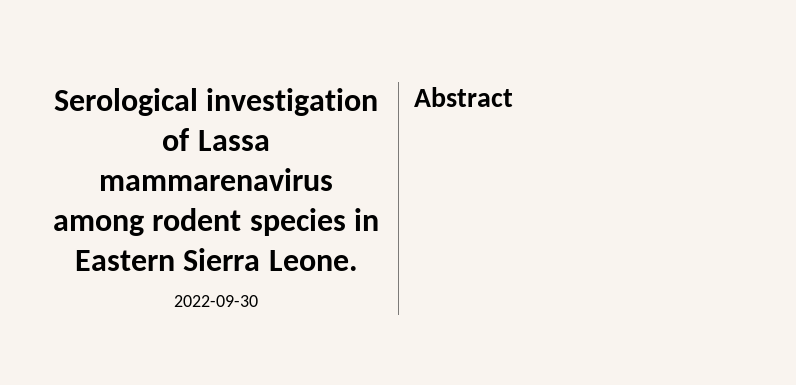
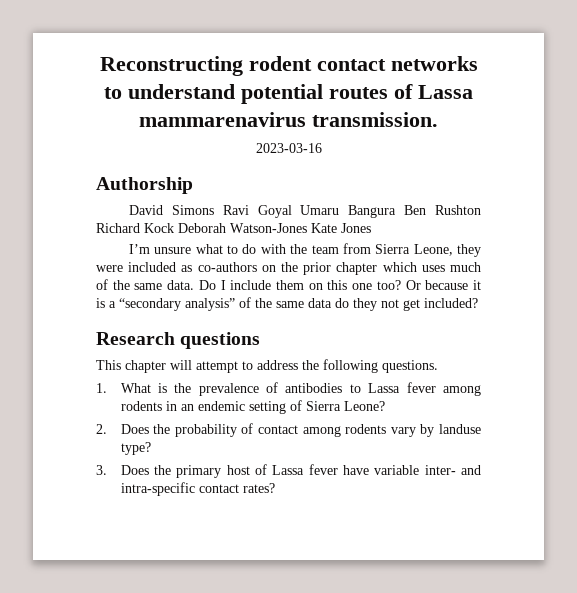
[53,88,379,116] [162,128,270,151] [99,168,333,191] [52,208,380,236] [74,248,358,271] [174,295,258,307] [414,87,513,107] Serological investigation of Lassa mammarenavirus among rodent species in Eastern Sierra Leone. // 2022-09-30 // Abstract -> [99,56,478,76] [104,84,473,104] [139,112,438,127] [255,143,322,153] [96,177,193,194] [128,205,482,218] [96,223,371,233] [128,243,482,257] [96,262,481,275] [96,279,482,290] [96,297,478,311] [96,332,261,349] [96,359,438,373] [96,382,482,396] [120,400,385,414] [96,423,482,437] [120,442,151,455] [96,464,481,478] [120,482,275,496] Reconstructing rodent contact networks to understand potential routes of Lassa mammarenavirus transmission. // 2023-03-16 // Authorship // David Simons Ravi Goyal Umaru Bangura Ben Rushton Richard Kock Deborah Watson-Jones Kate Jones // I’m unsure what to do with the team from Sierra Leone, they were included as co-authors on the prior chapter which uses much of the same data. Do I include them on this one too? Or because it is a “secondary analysis” of the same data do they not get included? // Research questions // This chapter will attempt to address the following questions. // 1. What is the prevalence of antibodies to Lassa fever among rodents in an endemic setting of Sierra Leone? // 2. Does the probability of contact among rodents vary by landuse type? // 3. Does the primary host of Lassa fever have variable inter- and intra-specific contact rates?

